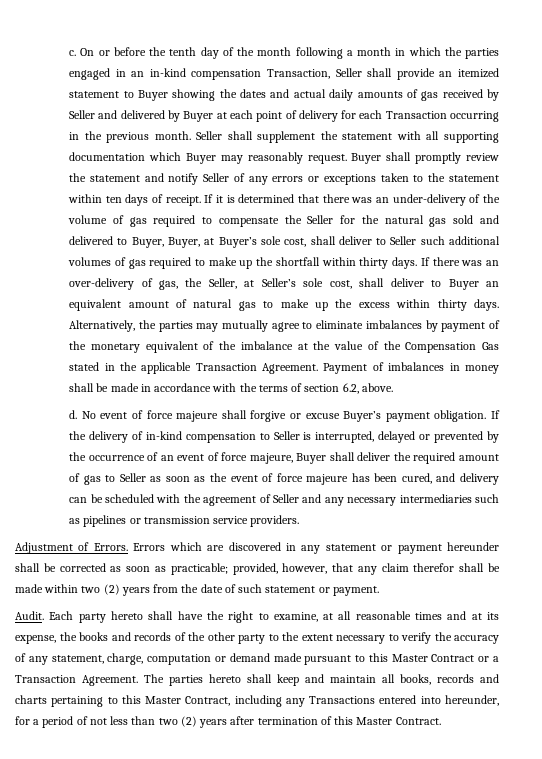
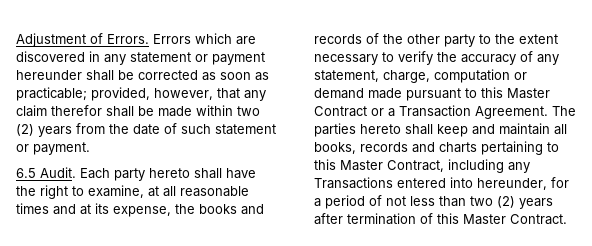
[69,47,499,59] [69,68,500,80] [69,89,499,101] [69,110,500,122] [69,131,499,143] [69,152,499,164] [69,173,500,185] [68,194,501,206] [68,215,500,227] [69,236,501,248] [68,257,500,269] [69,278,499,290] [69,299,499,311] [69,320,500,332] [69,341,500,353] [69,362,500,374] [69,383,393,394] [69,410,501,422] [69,431,499,443] [69,452,500,464] [69,473,499,485] [69,494,499,506] [69,515,300,527] c. On or before the tenth day of the month following a month in which the parties engaged in an in-kind compensation Transaction, Seller shall provide an itemized statement to Buyer showing the dates and actual daily amounts of gas received by Seller and delivered by Buyer at each point of delivery for each Transaction occurring in the previous month. Seller shall supplement the statement with all supporting documentation which Buyer may reasonably request. Buyer shall promptly review the statement and notify Seller of any errors or exceptions taken to the statement within ten days of receipt. If it is determined that there was an under-delivery of the volume of gas required to compensate the Seller for the natural gas sold and delivered to Buyer, Buyer, at Buyer’s sole cost, shall deliver to Seller such additional volumes of gas required to make up the shortfall within thirty days. If there was an over-delivery of gas, the Seller, at Seller’s sole cost, shall deliver to Buyer an equivalent amount of natural gas to make up the excess within thirty days. Alternatively, the parties may mutually agree to eliminate imbalances by payment of the monetary equivalent of the imbalance at the value of the Compensation Gas stated in the applicable Transaction Agreement. Payment of imbalances in money shall be made in accordance with the terms of section 6.2, above. // d. No event of force majeure shall forgive or excuse Buyer’s payment obligation. If the delivery of in-kind compensation to Seller is interrupted, delayed or prevented by the occurrence of an event of force majeure, Buyer shall deliver the required amount of gas to Seller as soon as the event of force majeure has been cured, and delivery can be scheduled with the agreement of Seller and any necessary intermediaries such as pipelines or transmission service providers. // -> (16, 40) none
(379, 591) none -> [16,168,36,178] 6.5

